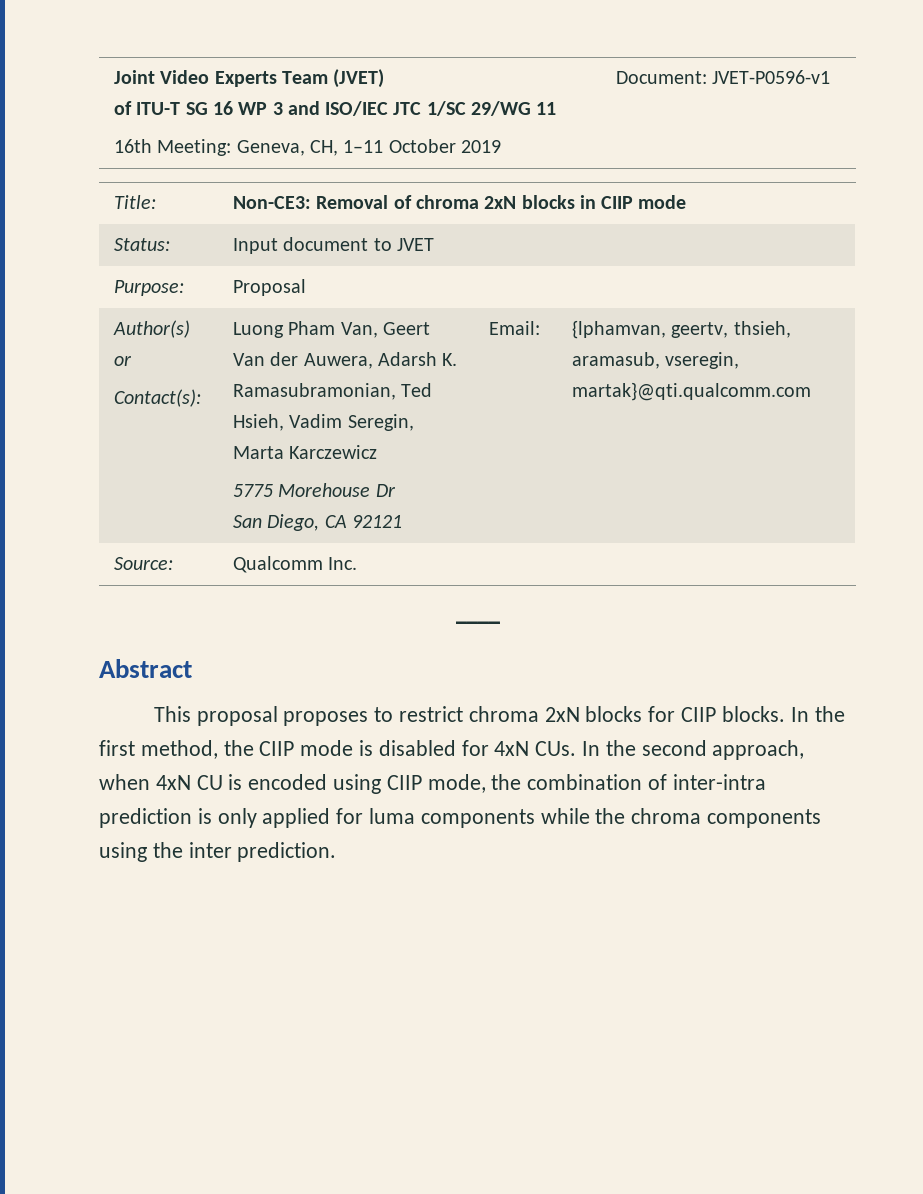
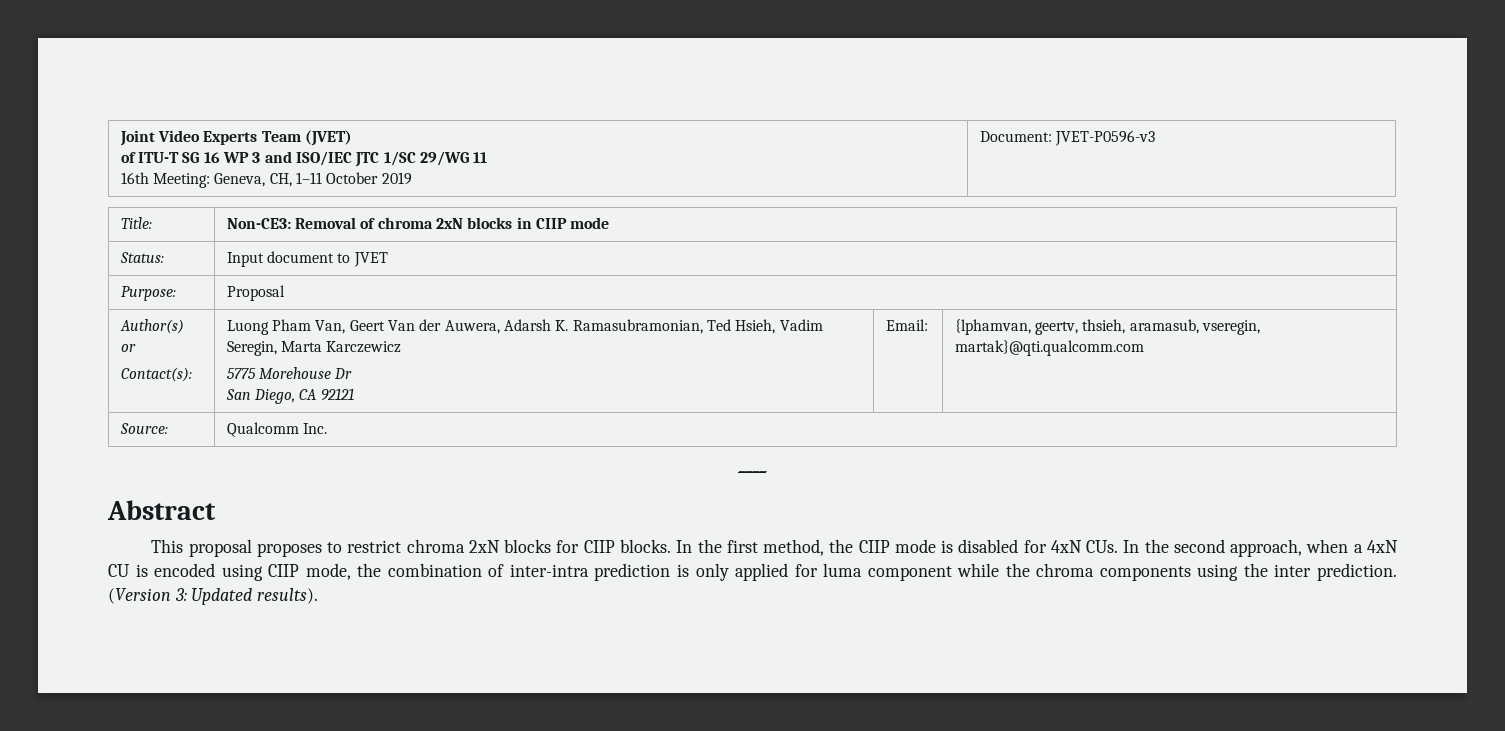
[712,70,831,84] JVET-P0596-v1 -> [1055,130,1156,146] JVET-P0596-v3
(150, 782) none -> [1353,544,1363,553] a
[420,809,535,828] components -> [867,566,952,581] component
(337, 852) none -> [108,588,319,605] (Version 3: Updated results).

